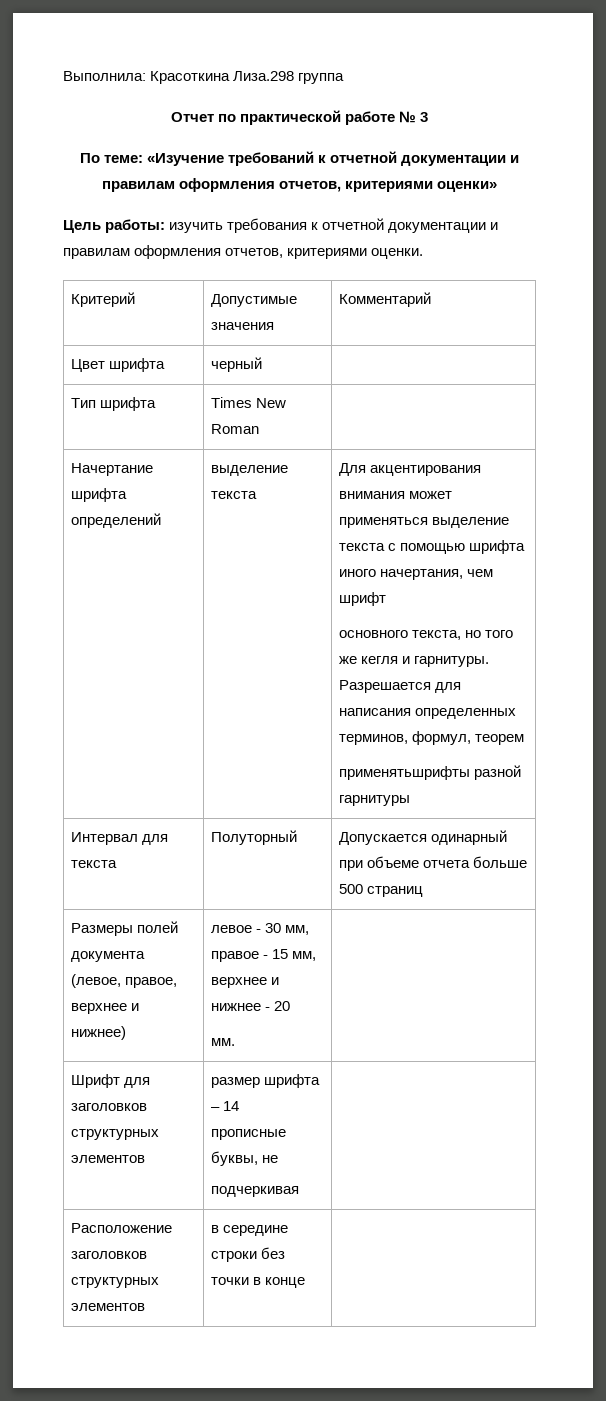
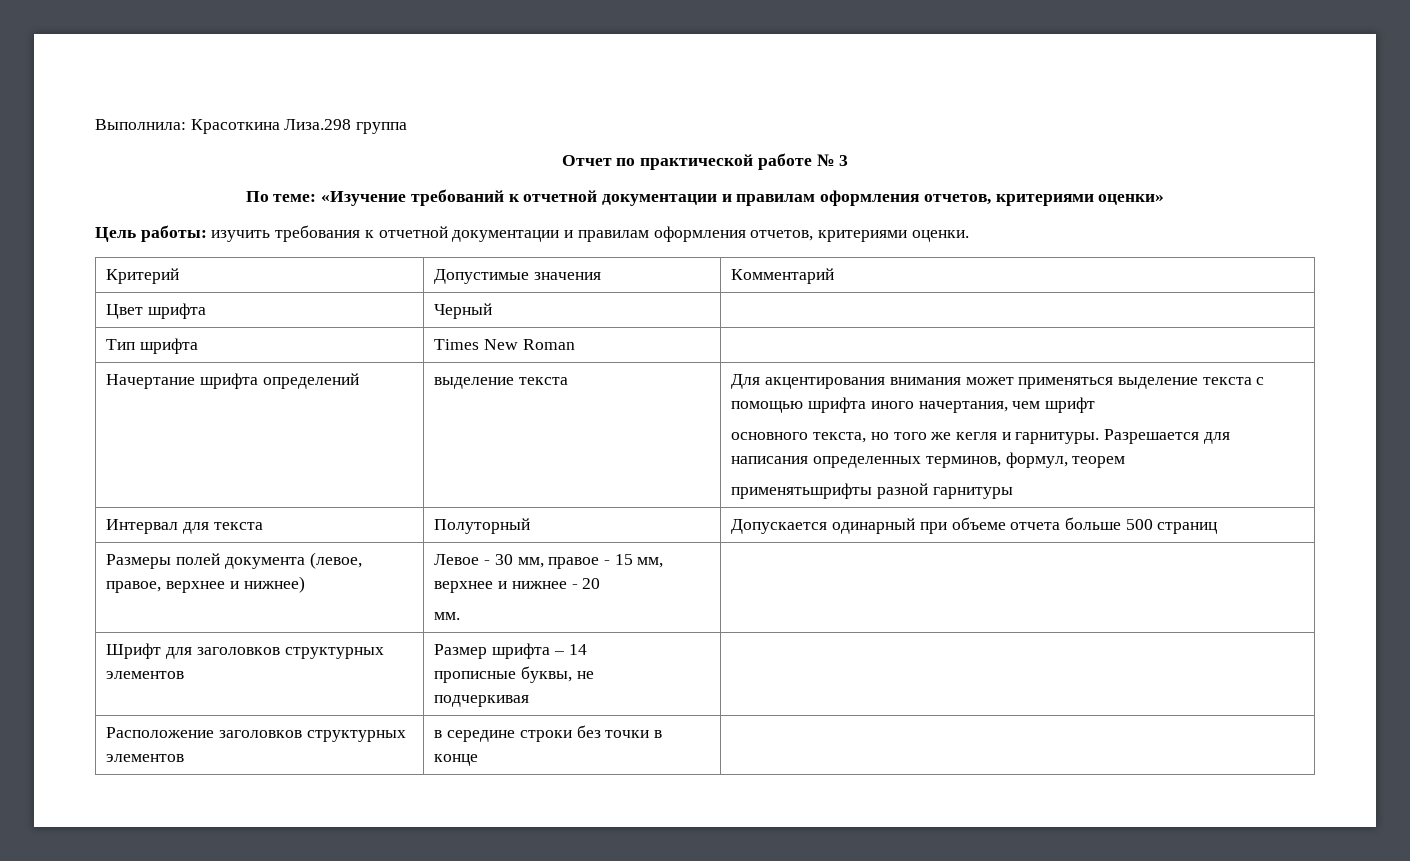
[210,357,262,372] черный -> [434,303,493,319] Черный
[210,925,252,933] левое -> [434,554,480,565] Левое
[210,1077,260,1088] размер -> [434,644,488,659] Размер

